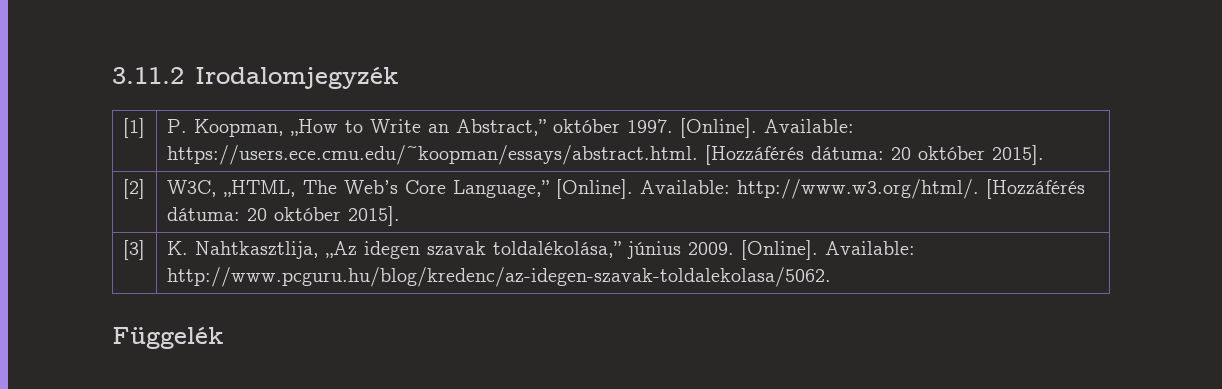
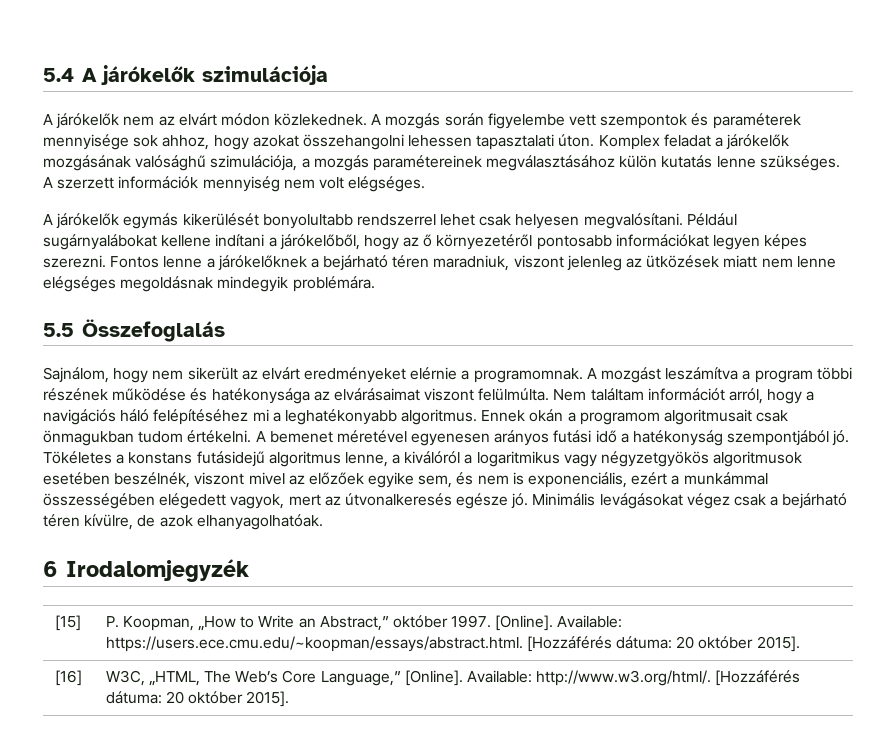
[112,67,184,84] 3.11.2 -> [43,65,328,85] [43,113,801,129] [43,134,790,150] [43,155,840,171] [43,176,426,192] [43,213,737,229] [43,234,808,250] [43,255,836,271] [43,276,375,292] [43,319,225,342] [43,367,852,383] [43,388,815,404] [43,409,789,425] [43,430,850,446] [43,451,803,467] [43,472,768,488] [43,493,848,509] [43,514,323,530] [43,561,58,577] 5.4 A járókelők szimulációja // A járókelők nem az elvárt módon közlekednek. A mozgás során figyelembe vett szempontok és paraméterek mennyisége sok ahhoz, hogy azokat összehangolni lehessen tapasztalati úton. Komplex feladat a járókelők mozgásának valósághű szimulációja, a mozgás paramétereinek megválasztásához külön kutatás lenne szükséges. A szerzett információk mennyiség nem volt elégséges. // A járókelők egymás kikerülését bonyolultabb rendszerrel lehet csak helyesen megvalósítani. Például sugárnyalábokat kellene indítani a járókelőből, hogy az ő környezetéről pontosabb információkat legyen képes szerezni. Fontos lenne a járókelőknek a bejárható téren maradniuk, viszont jelenleg az ütközések miatt nem lenne elégséges megoldásnak mindegyik problémára. // 5.5 Összefoglalás // Sajnálom, hogy nem sikerült az elvárt eredményeket elérnie a programomnak. A mozgást leszámítva a program többi részének működése és hatékonysága az elvárásaimat viszont felülmúlta. Nem találtam információt arról, hogy a navigációs háló felépítéséhez mi a leghatékonyabb algoritmus. Ennek okán a programom algoritmusait csak önmagukban tudom értékelni. A bemenet méretével egyenesen arányos futási idő a hatékonyság szempontjából jó. Tökéletes a konstans futásidejű algoritmus lenne, a kiválóról a logaritmikus vagy négyzetgyökös algoritmusok esetében beszélnék, viszont mivel az előzőek egyike sem, és nem is exponenciális, ezért a munkámmal összességében elégedett vagyok, mert az útvonalkeresés egésze jó. Minimális levágásokat végez csak a bejárható téren kívülre, de azok elhanyagolhatóak. // 6
[122,118,145,138] [1] -> [54,615,81,631] [15]
[122,179,145,199] [2] -> [54,670,82,686] [16]
[122,240,145,260] [166,240,915,260] [166,267,831,287] [112,327,223,349] // [3] | K. Nahtkasztlija, „Az idegen szavak toldalékolása,” június 2009. [Online]. Available: http://www.pcguru.hu/blog/kredenc/az-idegen-szavak-toldalekolasa/5062. // Függelék -> (290, 699) none

